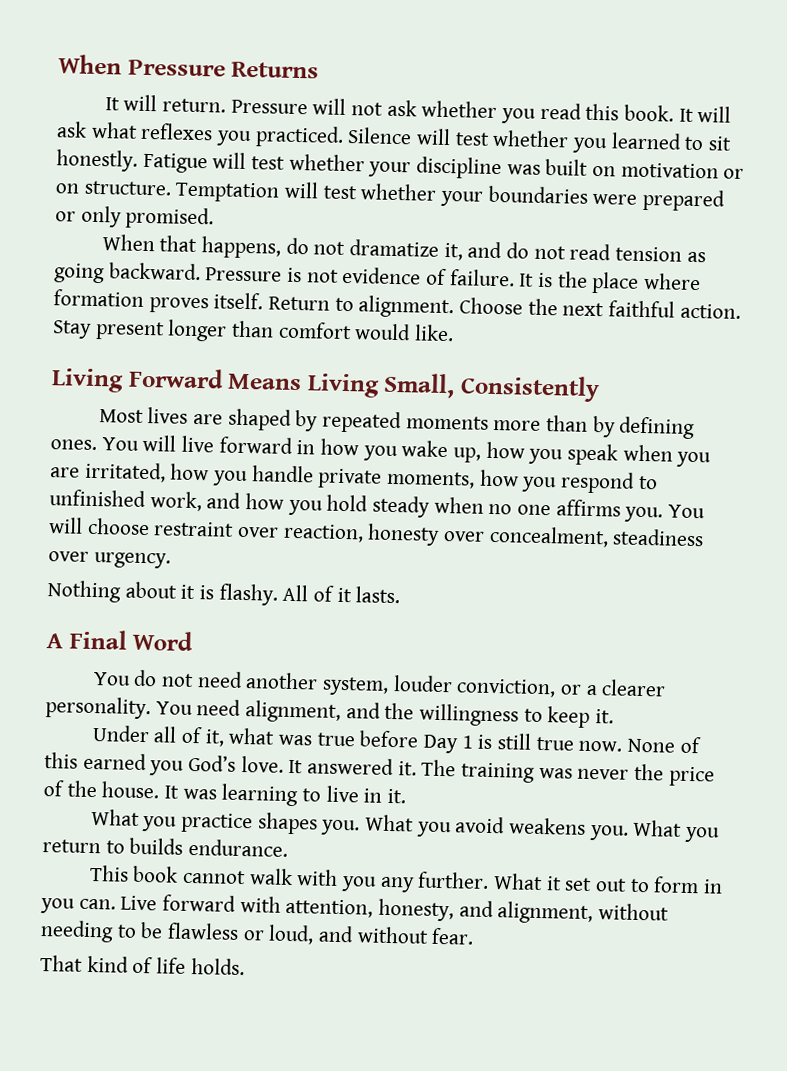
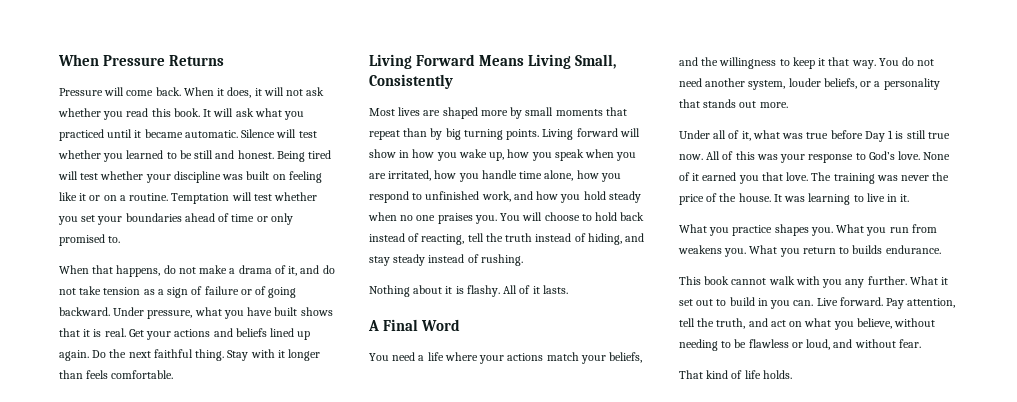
[104,94,308,115] It will return. Pressure -> [59,87,262,98] Pressure will come back. When it does, it
[140,122,344,148] reflexes you practiced. -> [284,111,305,120] [59,129,238,141] you practiced until it became automatic.
[708,136,733,151] [56,149,208,174] sit honestly. Fatigue -> [179,150,332,162] be still and honest. Being tired
[620,162,745,179] [55,180,726,212] [55,205,215,230] motivation or on structure. Temptation will test whether your boundaries were prepared or only promised. -> [288,171,322,183] [59,192,318,204] [58,213,293,225] [59,234,121,246] feeling like it or on a routine. Temptation will test whether you set your boundaries ahead of time or only promised to.
[348,239,439,257] dramatize -> [199,265,286,274] make a drama of
[569,243,612,261] read -> [79,286,102,295] take
[54,262,702,294] [53,289,741,319] [52,319,455,342] going backward. Pressure is not evidence of failure. It is the place where formation proves itself. Return to alignment. Choose the next faithful action. Stay present longer than comfort would like. -> [157,286,297,298] [59,307,333,319] [59,328,311,340] [59,349,321,361] [59,370,174,379] a sign of failure or of going backward. Under pressure, what you have built shows that it is real. Get your actions and beliefs lined up again. Do the next faithful thing. Stay with it longer than feels comfortable.
[295,410,696,440] [50,434,293,454] by repeated moments more than by defining ones. You will live forward -> [480,107,627,119] [369,128,640,140] [369,149,396,158] more by small moments that repeat than by big turning points. Living forward will show
[317,468,476,489] private moments, -> [519,170,574,181] time alone,
[555,499,621,517] affirms -> [437,213,473,224] praises
[153,521,705,548] [48,551,171,569] restraint over reaction, honesty over concealment, steadiness over urgency. -> [581,212,645,221] [369,233,645,245] [369,254,523,266] to hold back instead of reacting, tell the truth instead of hiding, and stay steady instead of rushing.
(131, 679) none -> [392,352,643,364] [679,57,899,69] need a life where your actions match your beliefs, and the willingness to keep it that way. You
[456,678,557,698] conviction, -> [823,78,857,89] beliefs,
[601,679,667,697] [45,696,615,728] clearer personality. You need alignment, and the willingness to keep it. -> [883,78,940,90] [679,99,788,108] personality that stands out more.
(623, 746) none -> [706,151,921,163] All of this was your response to God’s love.
[44,752,78,769] this -> [692,173,700,181] it
[188,754,417,776] God’s love. It answered it. -> [761,172,809,181] that love.
[455,816,506,834] avoid -> [889,224,937,233] run from
[653,876,700,894] form -> [729,297,755,306] build
[162,894,594,925] forward with attention, honesty, and alignment, -> [839,297,956,309] [679,318,892,330] forward. Pay attention, tell the truth, and act on what you believe,

